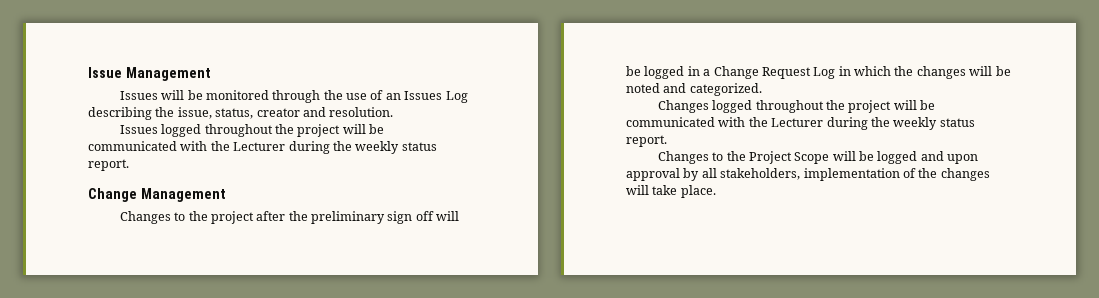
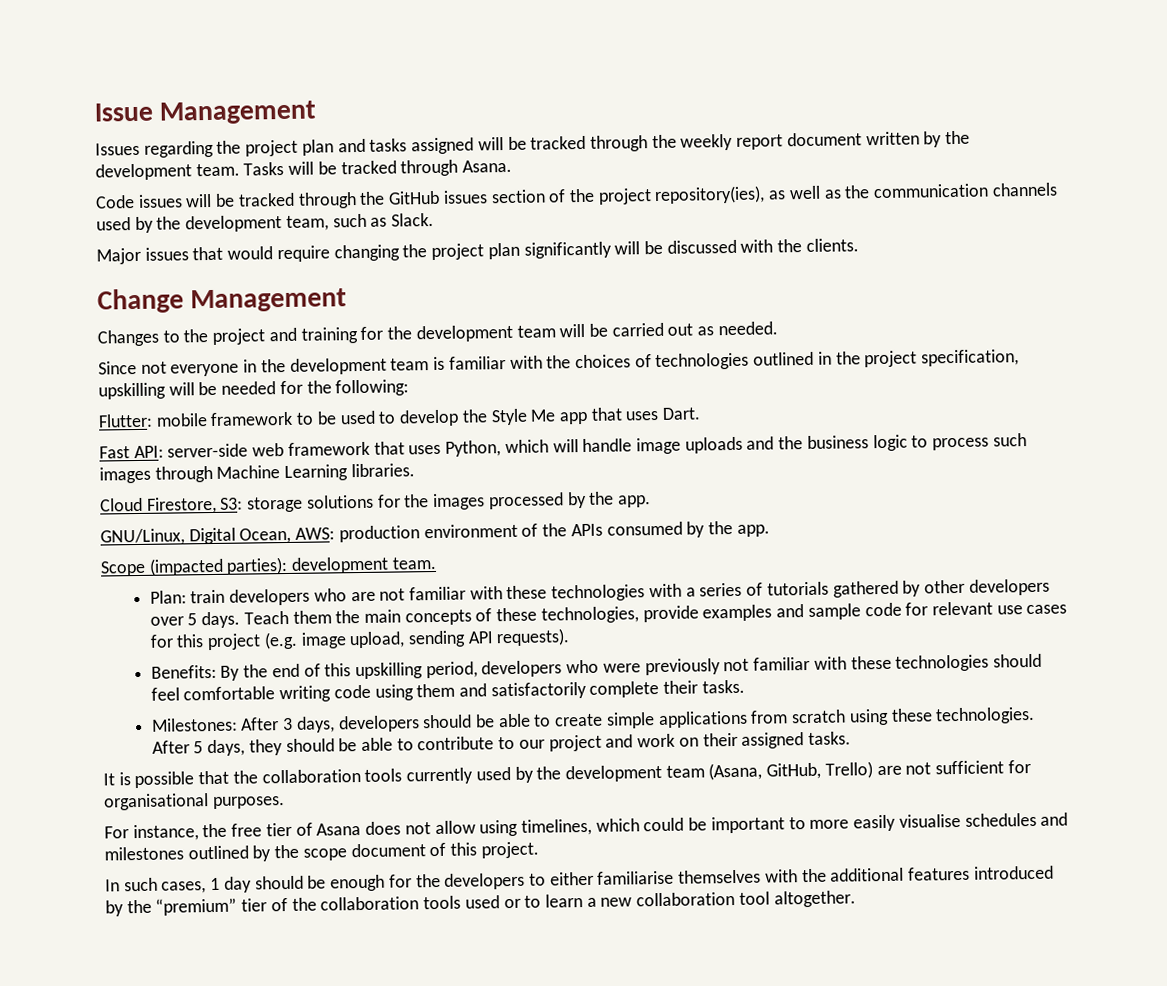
[161,90,468,103] [88,107,394,120] [119,124,384,137] [88,141,437,154] [88,159,129,171] will be monitored through the use of an Issues Log describing the issue, status, creator and resolution. // Issues logged throughout the project will be communicated with the Lecturer during the weekly status report. -> [143,130,971,158] [95,159,513,181] [95,182,1058,209] [96,212,435,234] [96,238,859,265] regarding the project plan and tasks assigned will be tracked through the weekly report document written by the development team. Tasks will be tracked through Asana. // Code issues will be tracked through the GitHub issues section of the project repository(ies), as well as the communication channels used by the development team, such as Slack. // Major issues that would require changing the project plan significantly will be discussed with the clients.
[256,211,460,224] [626,66,1011,79] [626,83,762,96] [657,100,935,113] [626,117,975,130] [626,135,667,147] [657,151,979,164] [626,168,990,181] [626,185,716,198] after the preliminary sign off will be logged in a Change Request Log in which the changes will be noted and categorized. // Changes logged throughout the project will be communicated with the Lecturer during the weekly status report. // Changes to the Project Scope will be logged and upon approval by all stakeholders, implementation of the changes will take place. -> [268,321,778,344] [98,349,1020,377] [98,379,410,400] [98,407,702,428] [99,433,1027,459] [99,463,415,484] [100,491,651,514] [100,521,770,546] [100,556,437,577] [149,578,1050,606] [149,601,1068,629] [149,628,571,651] [150,653,1042,681] [150,679,745,703] [150,706,1036,733] [151,731,851,757] [103,760,1031,789] [104,793,285,811] [104,812,1069,842] [104,841,539,862] [105,865,1054,894] [105,890,856,917] and training for the development team will be carried out as needed. // Since not everyone in the development team is familiar with the choices of technologies outlined in the project specification, upskilling will be needed for the following: // Flutter: mobile framework to be used to develop the Style Me app that uses Dart. // Fast API: server-side web framework that uses Python, which will handle image uploads and the business logic to process such images through Machine Learning libraries. // Cloud Firestore, S3: storage solutions for the images processed by the app. // GNU/Linux, Digital Ocean, AWS: production environment of the APIs consumed by the app. // Scope (impacted parties): development team. // Plan: train developers who are not familiar with these technologies with a series of tutorials gathered by other developers over 5 days. Teach them the main concepts of these technologies, provide examples and sample code for relevant use cases for this project (e.g. image upload, sending API requests). // Benefits: By the end of this upskilling period, developers who were previously not familiar with these technologies should feel comfortable writing code using them and satisfactorily complete their tasks. // Milestones: After 3 days, developers should be able to create simple applications from scratch using these technologies. After 5 days, they should be able to contribute to our project and work on their assigned tasks. // It is possible that the collaboration tools currently used by the development team (Asana, GitHub, Trello) are not sufficient for organisational purposes. // For instance, the free tier of Asana does not allow using timelines, which could be important to more easily visualise schedules and milestones outlined by the scope document of this project. // In such cases, 1 day should be enough for the developers to either familiarise themselves with the additional features introduced by the “premium” tier of the collaboration tools used or to learn a new collaboration tool altogether.

